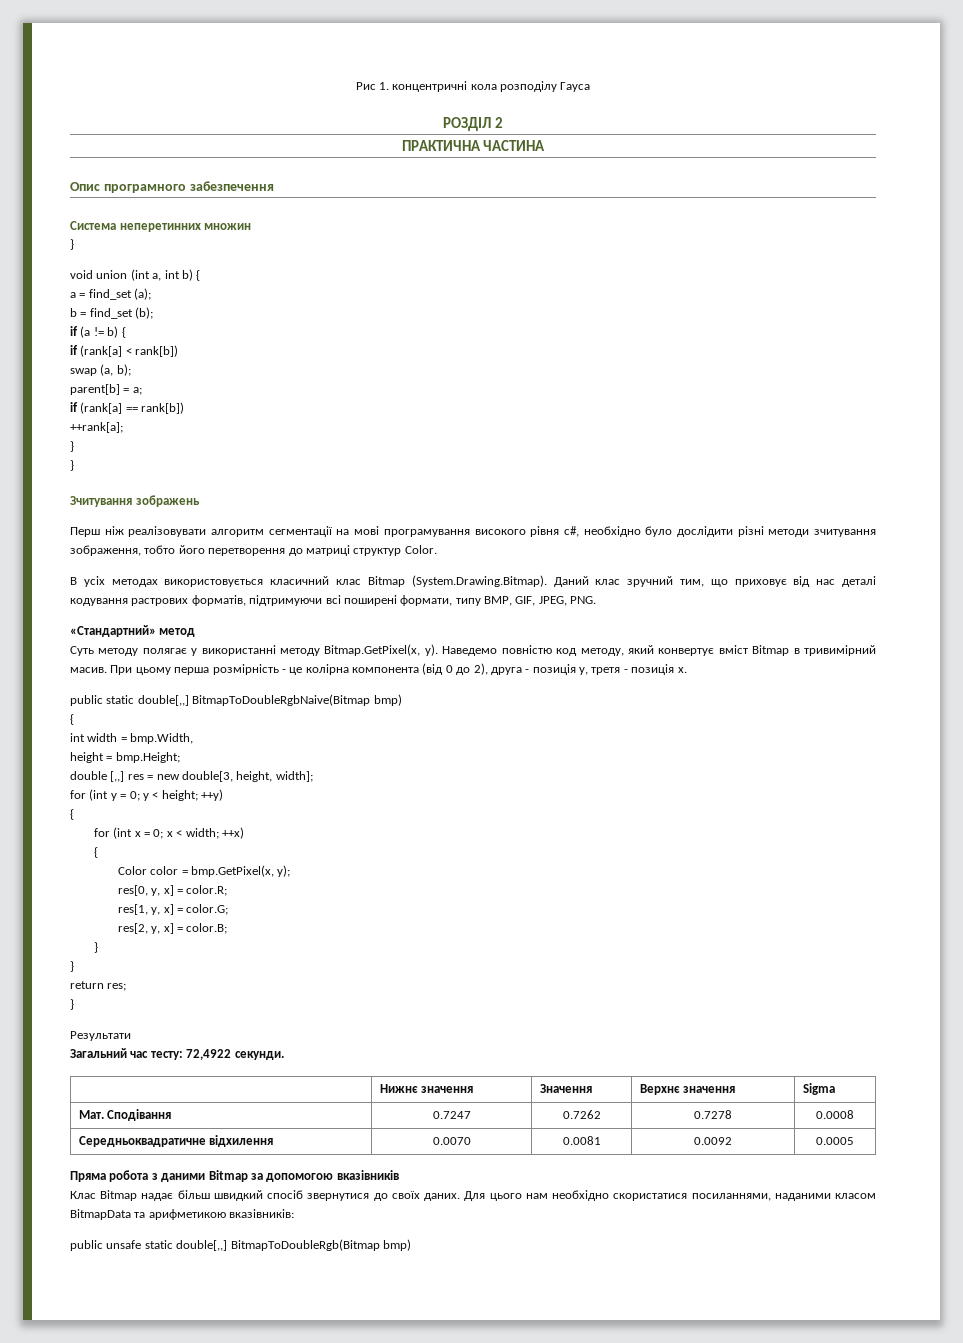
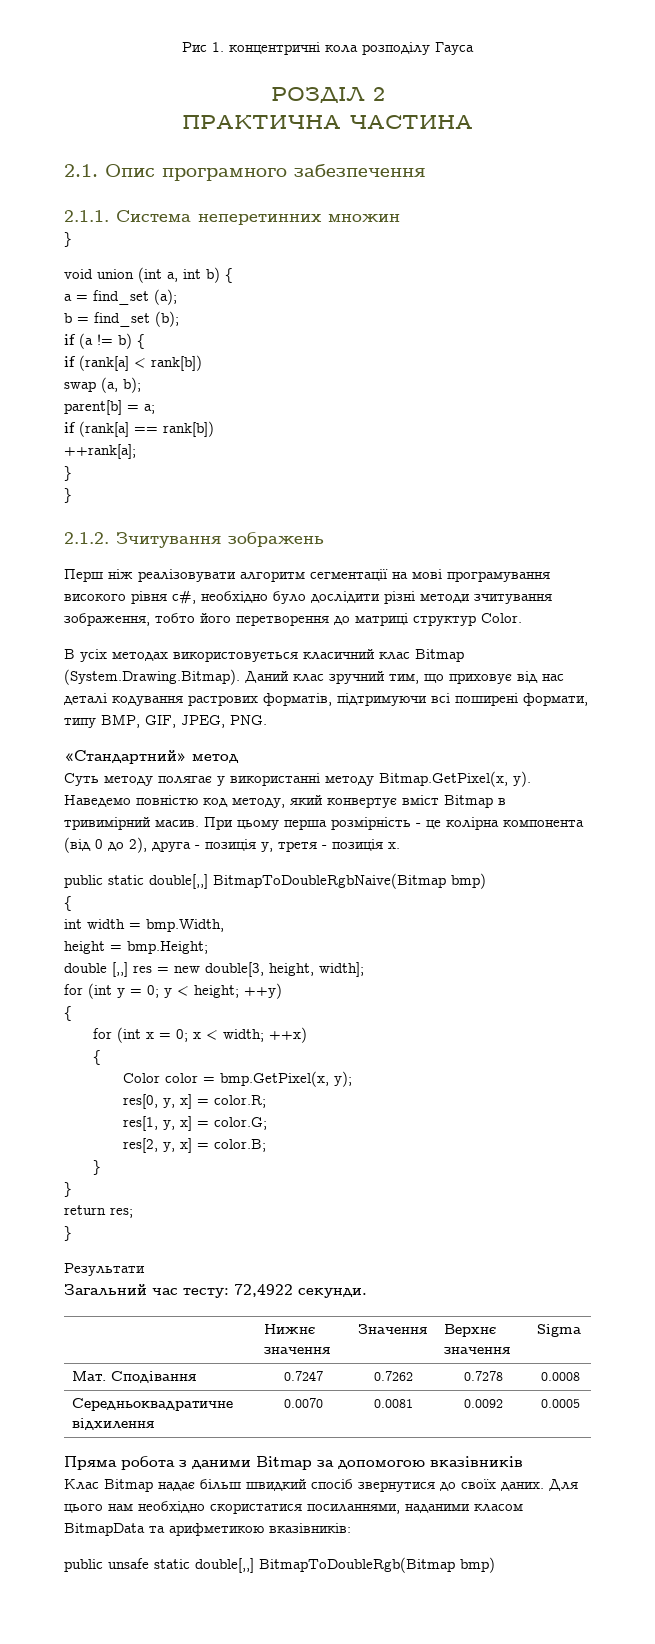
(546, 145) none -> [64,164,98,177] 2.1.
(274, 186) none -> [64,210,109,222] 2.1.1.
(74, 465) none -> [64,532,109,544] 2.1.2.

